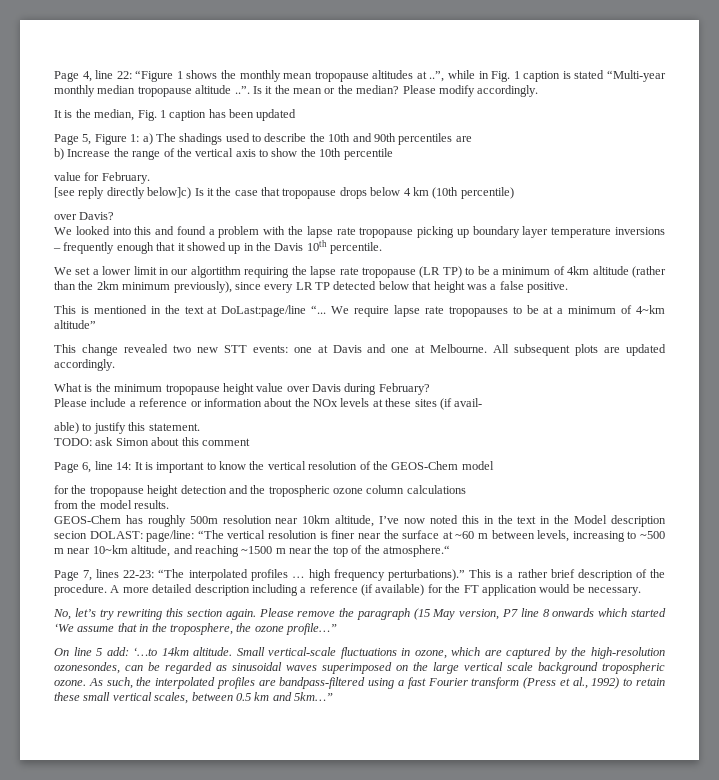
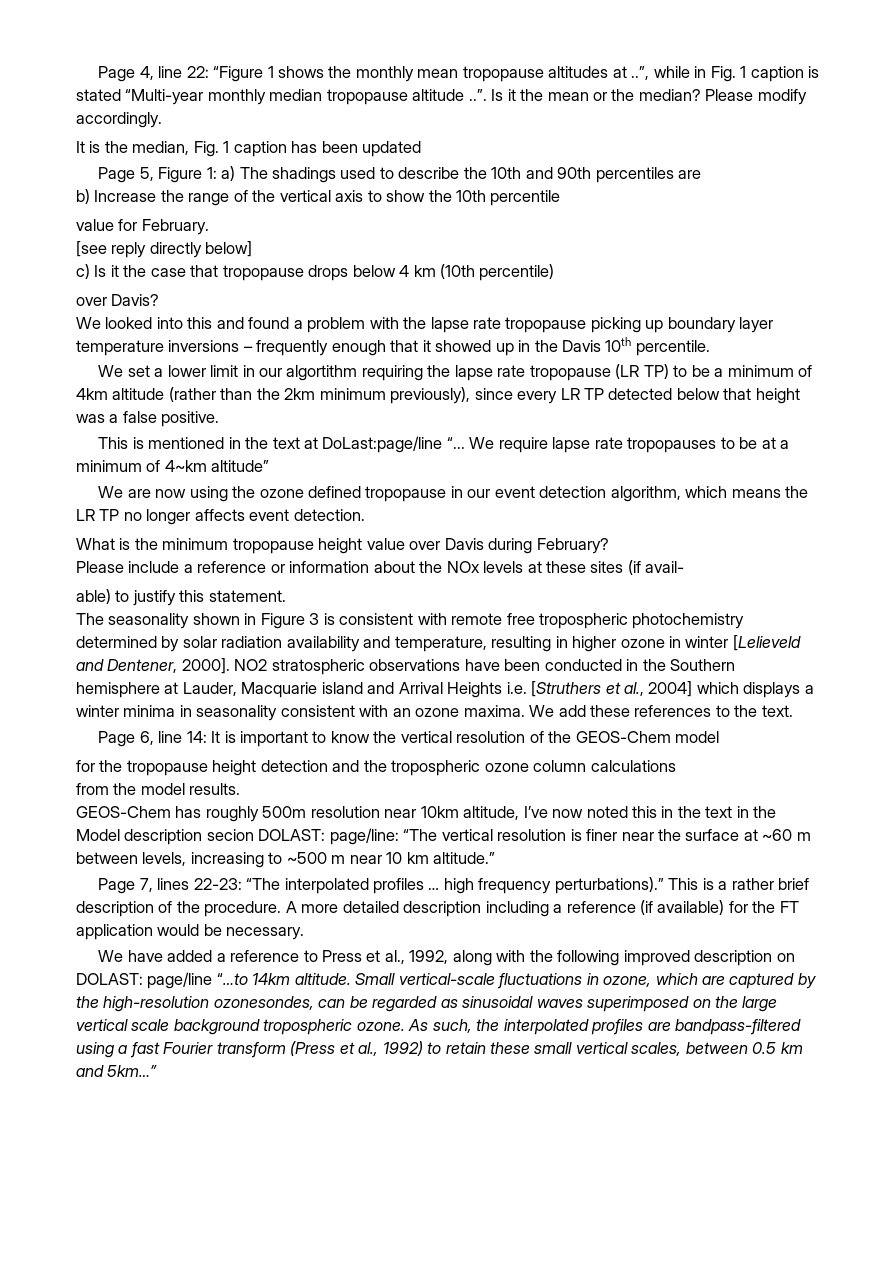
[147,187,192,199] below]c) -> [205,241,253,257] [76,264,90,279] below] // c)
[54,344,667,356] [54,359,115,371] This change revealed two new STT events: one at Davis and one at Melbourne. All subsequent plots are updated accordingly. -> [98,486,809,502] [76,509,365,525] We are now using the ozone defined tropopause in our event detection algorithm, which means the LR TP no longer affects event detection.
[54,437,250,446] TODO: ask Simon about this comment -> [76,613,745,629] [76,635,801,652] [76,658,736,675] [76,681,814,698] [76,705,793,721] The seasonality shown in Figure 3 is consistent with remote free tropospheric photochemistry determined by solar radiation availability and temperature, resulting in higher ozone in winter [Lelieveld and Dentener, 2000]. NO2 stratospheric observations have been conducted in the Southern hemisphere at Lauder, Macquarie island and Arrival Heights i.e. [Struthers et al., 2004] which displays a winter minima in seasonality consistent with an ozone maxima. We add these references to the text.
[92,545,450,557] 10~km altitude, and reaching ~1500 m near the top of the atmosphere.“ -> [386,852,496,864] 10 km altitude.”
[53,608,666,620] [54,623,337,635] [54,647,158,656] No, let’s try rewriting this section again. Please remove the paragraph (15 May version, P7 line 8 onwards which started ‘We assume that in the troposphere, the ozone profile…” // On line 5 add: ‘…to -> [98,950,795,966] [76,972,248,989] We have added a reference to Press et al., 1992, along with the following improved description on DOLAST: page/line “…to

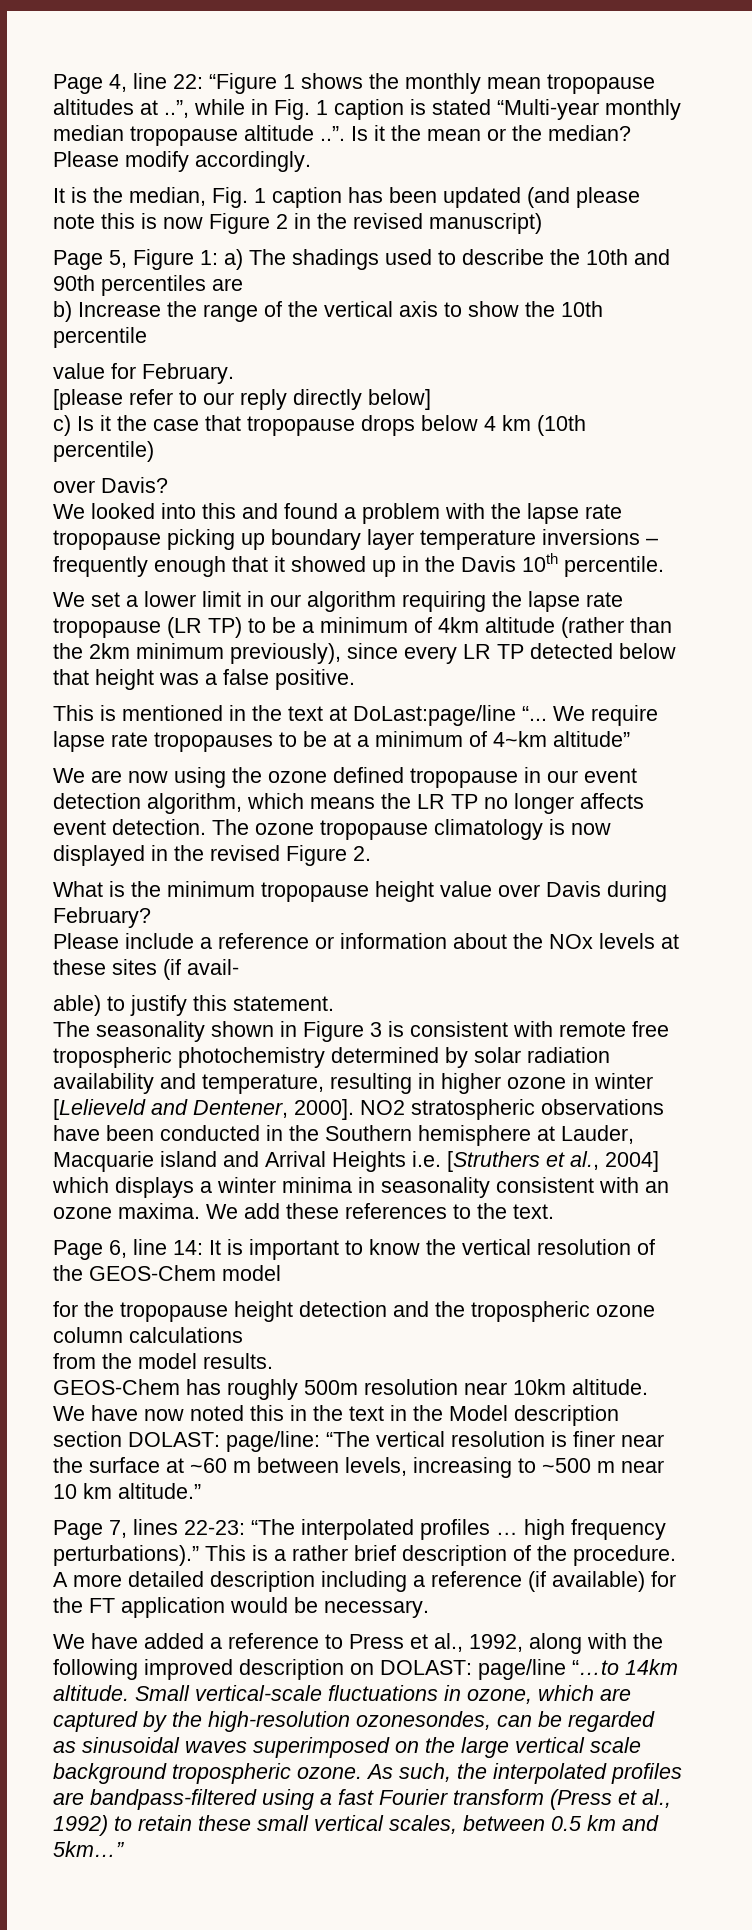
(422, 149) none -> [527,187,640,208] [53,213,542,234] (and please note this is now Figure 2 in the revised manuscript)
[76,241,107,257] [see -> [53,389,234,410] [please refer to our
[286,365,358,381] algortithm -> [307,591,396,612] algorithm
(365, 515) none -> [212,819,611,840] [53,845,371,866] The ozone tropopause climatology is now displayed in the revised Figure 2.
[463,806,548,820] altitude, I’ve -> [572,1379,648,1395] [53,1405,138,1421] altitude. We have
[206,829,254,841] secion -> [53,1431,122,1447] section

